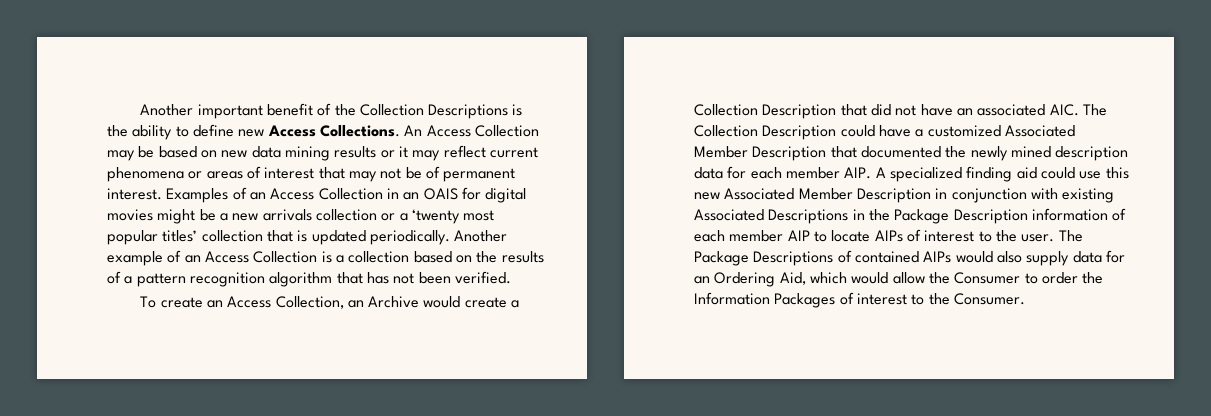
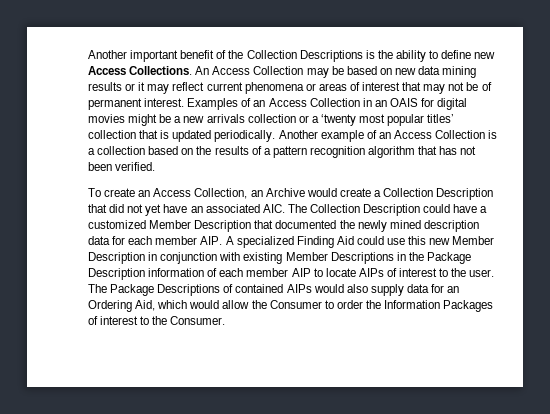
(917, 110) none -> [145,204,162,216] yet
[1004,125,1075,137] Associated -> (146, 224) none
[966,166,1037,182] finding aid -> [296,236,354,248] Finding Aid
[724,188,795,200] Associated -> (451, 241) none
[694,209,764,221] Associated -> [285,252,328,261] Member

